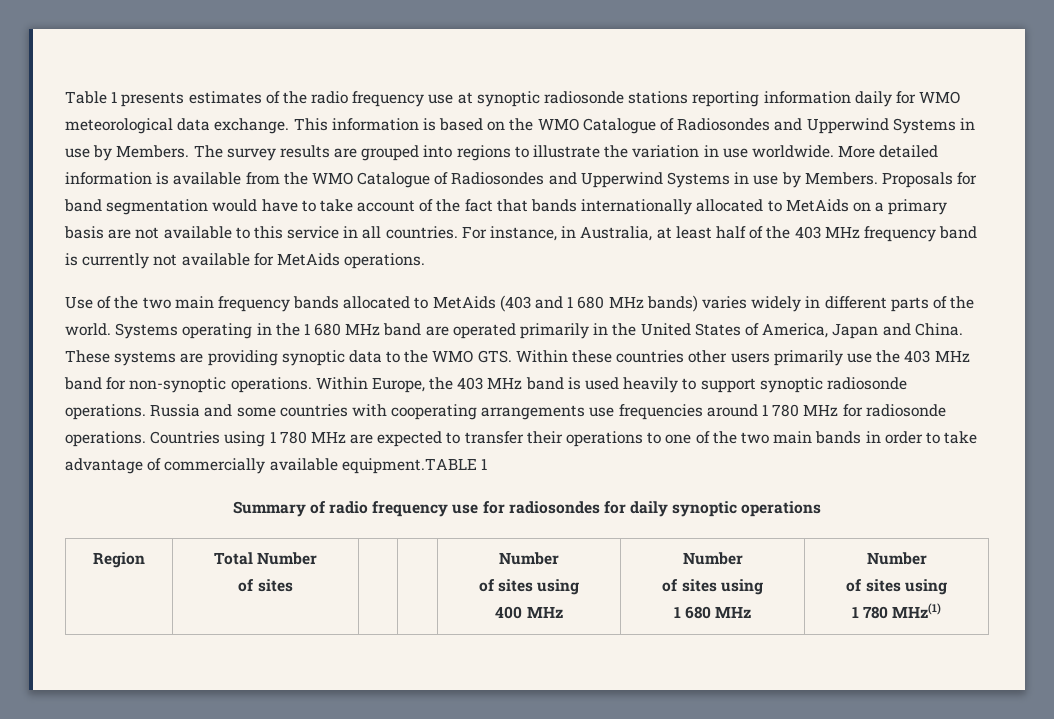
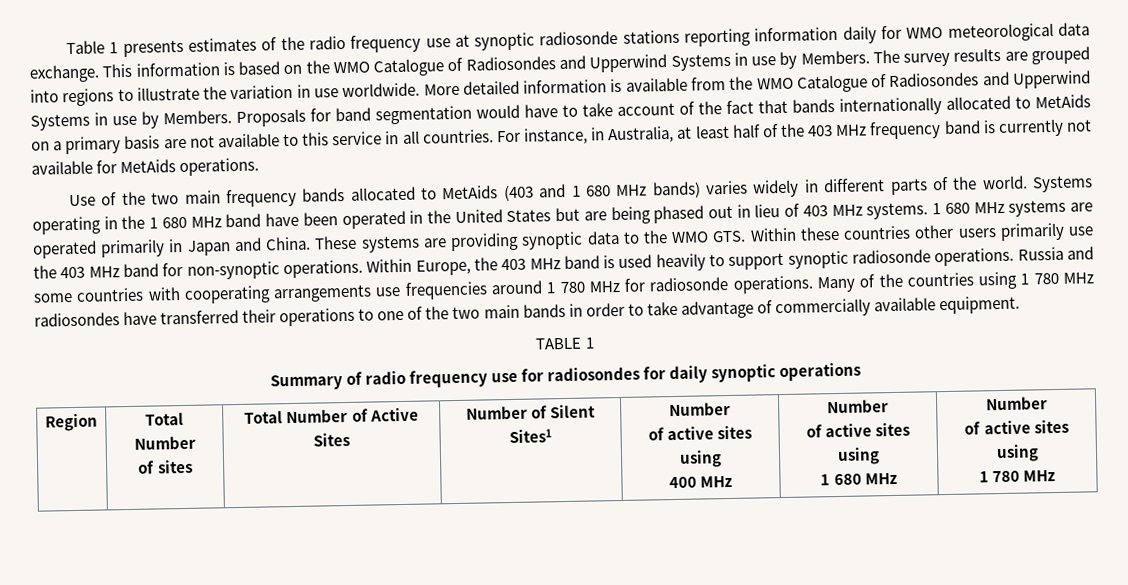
[425,323,829,339] are operated primarily in the United States of America, -> [265,199,1094,230] [32,238,184,259] have been operated in the United States but are being phased out in lieu of 403 MHz systems. 1 680 MHz systems are operated primarily in
[150,431,524,447] Countries using 1 780 MHz are expected to transfer -> [817,271,1095,293] [34,309,240,327] Many of the countries using 1 780 MHz radiosondes have transferred
[341,458,477,474] equipment.TABLE -> [938,295,1020,315] [535,337,583,350] equipment. // TABLE
[499,552,559,565] [478,579,495,592] | | Number // of -> [244,407,419,424] [313,432,350,447] [465,404,597,420] [509,429,552,444] [669,401,731,417] [647,426,714,441] Total Number of Active Sites | Number of Silent Sites1 | Number // of active
(679, 585) none -> [825,423,872,438] active
(863, 585) none -> [983,420,1031,435] active
[892,603,942,618] MHz(1) -> [1023,470,1057,482] MHz

